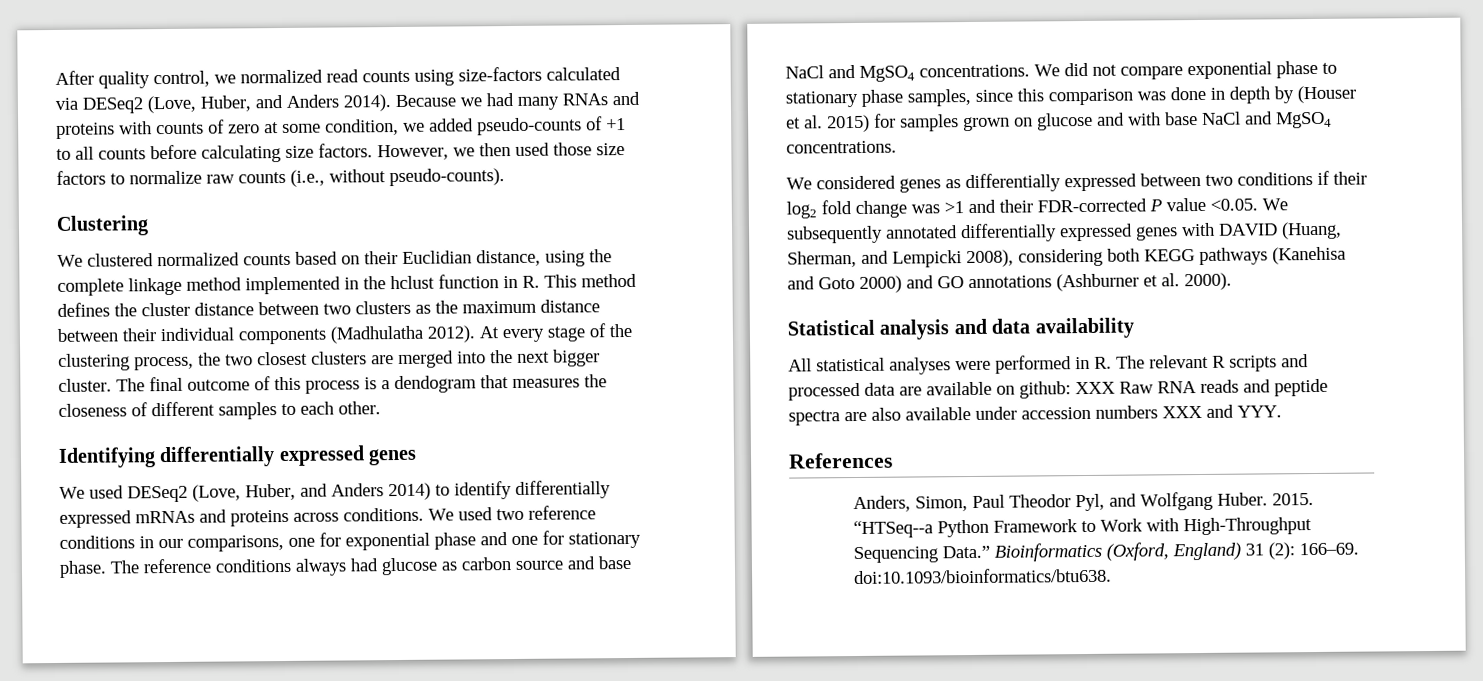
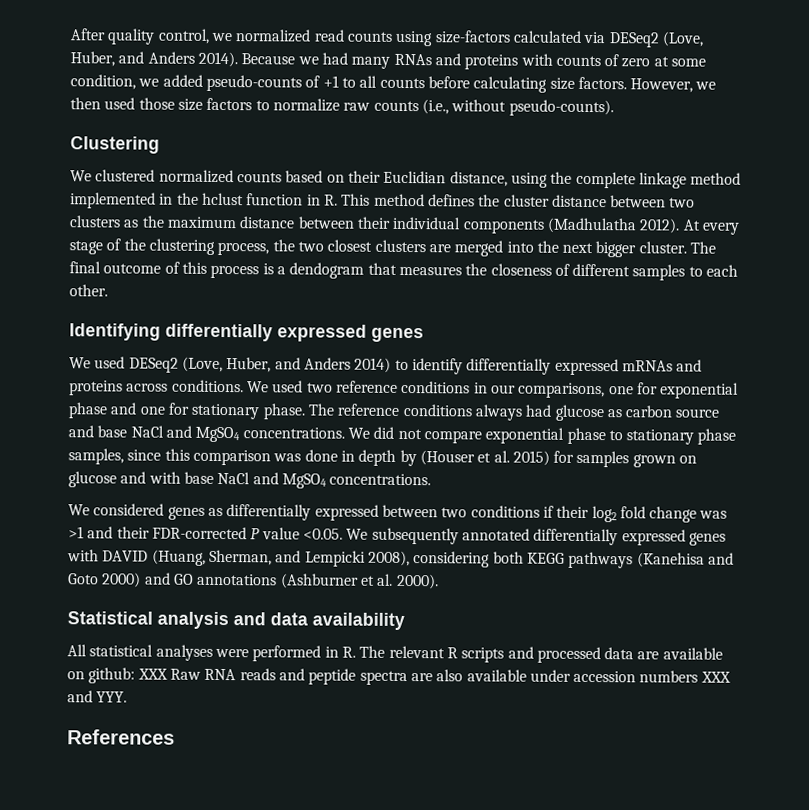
[853,491,1315,513] [853,517,1313,539] [853,542,1360,564] [854,567,1113,585] // Anders, Simon, Paul Theodor Pyl, and Wolfgang Huber. 2015. “HTSeq--a Python Framework to Work with High-Throughput Sequencing Data.” Bioinformatics (Oxford, England) 31 (2): 166–69. doi:10.1093/bioinformatics/btu638. -> (175, 737) none

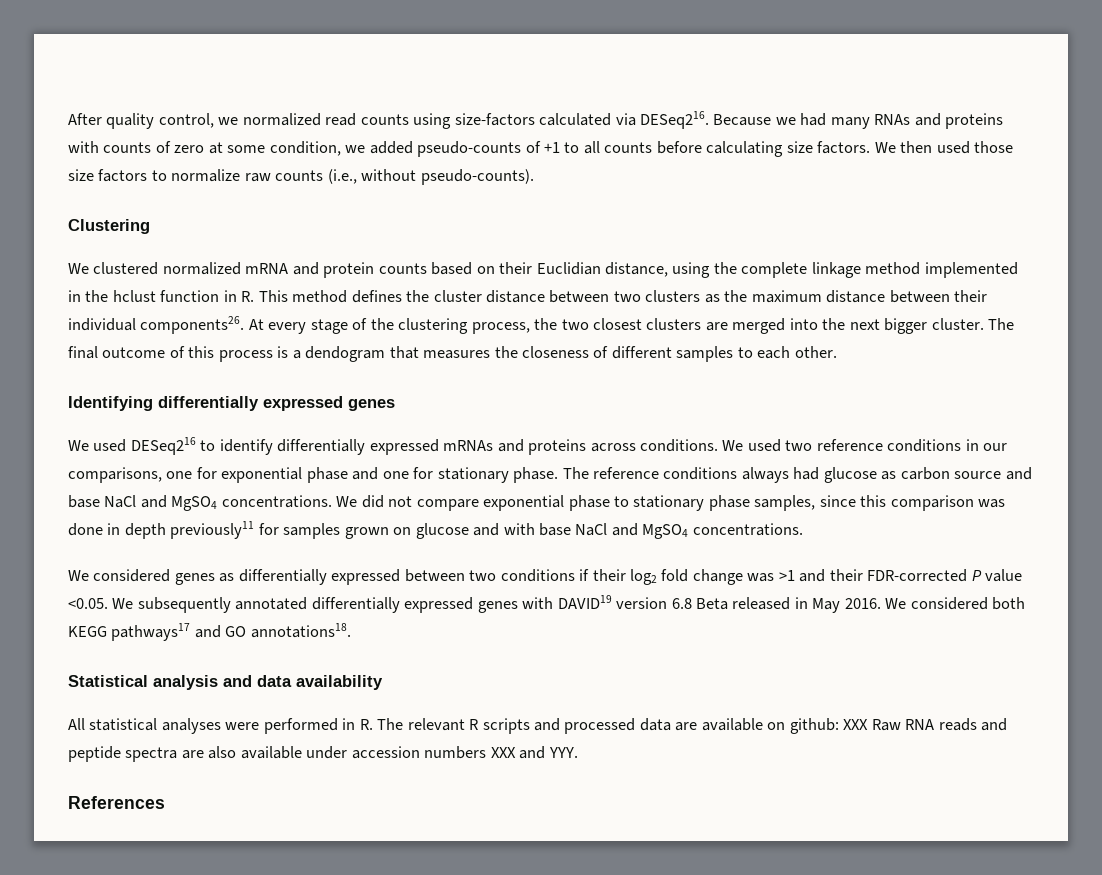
[608,31,704,48] [70,51,238,68] DESeq2 (Love, Huber, and Anders 2014). -> [640,111,710,129] DESeq216.
[630,78,717,93] However, we -> [874,142,896,153] We
(234, 176) none -> [245,262,375,278] mRNA and protein
[462,217,681,234] components (Madhulatha 2012). -> [140,316,245,334] components26.
[128,356,392,373] DESeq2 (Love, Huber, and Anders 2014) -> [130,437,196,455] DESeq216
[399,449,550,467] by (Houser et al. 2015) -> [170,521,255,539] previously11
[102,549,734,569] [68,572,439,590] DAVID (Huang, Sherman, and Lempicki 2008), considering both KEGG pathways (Kanehisa and Goto 2000) and GO annotations (Ashburner et al. 2000). -> [557,595,1026,613] [68,623,351,641] DAVID19 version 6.8 Beta released in May 2016. We considered both KEGG pathways17 and GO annotations18.

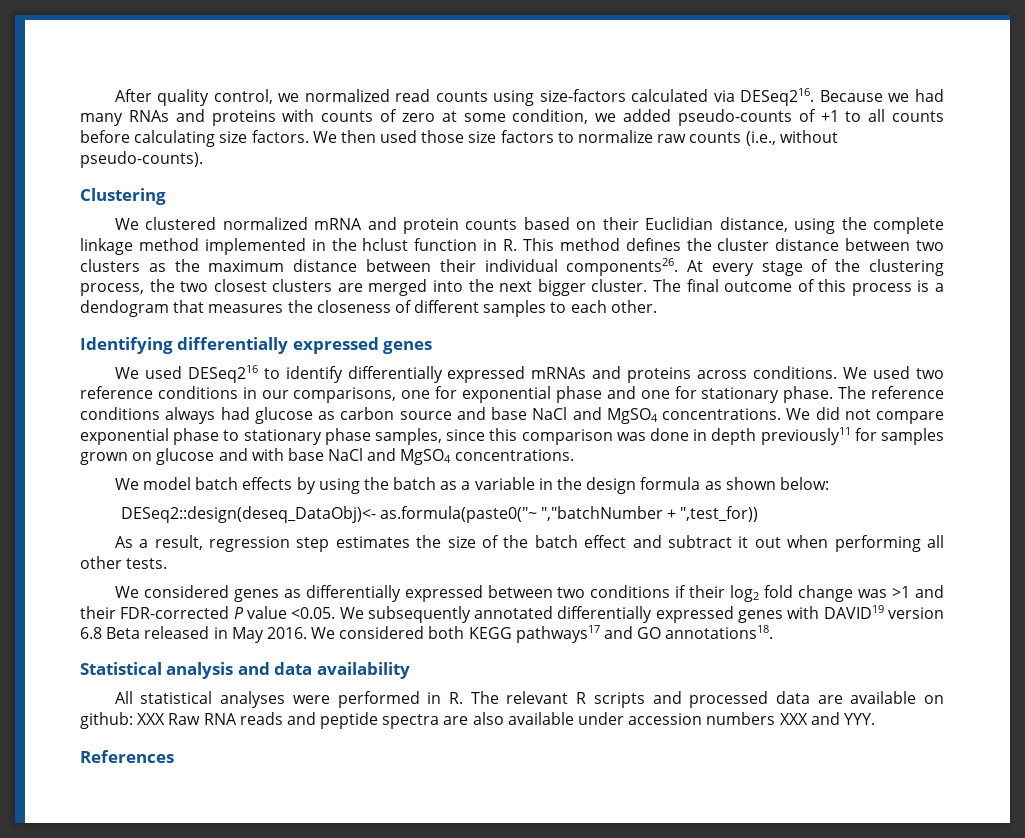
(803, 529) none -> [114,477,829,494] [120,506,759,523] [114,535,944,552] [80,556,168,569] // We model batch effects by using the batch as a variable in the design formula as shown below: // DESeq2::design(deseq_DataObj)<- as.formula(paste0("~ ","batchNumber + ",test_for)) // As a result, regression step estimates the size of the batch effect and subtract it out when performing all other tests.

